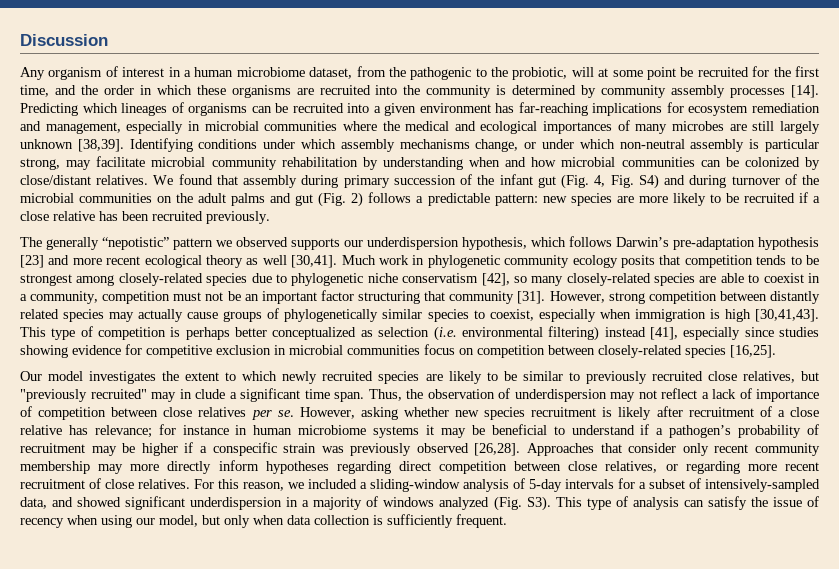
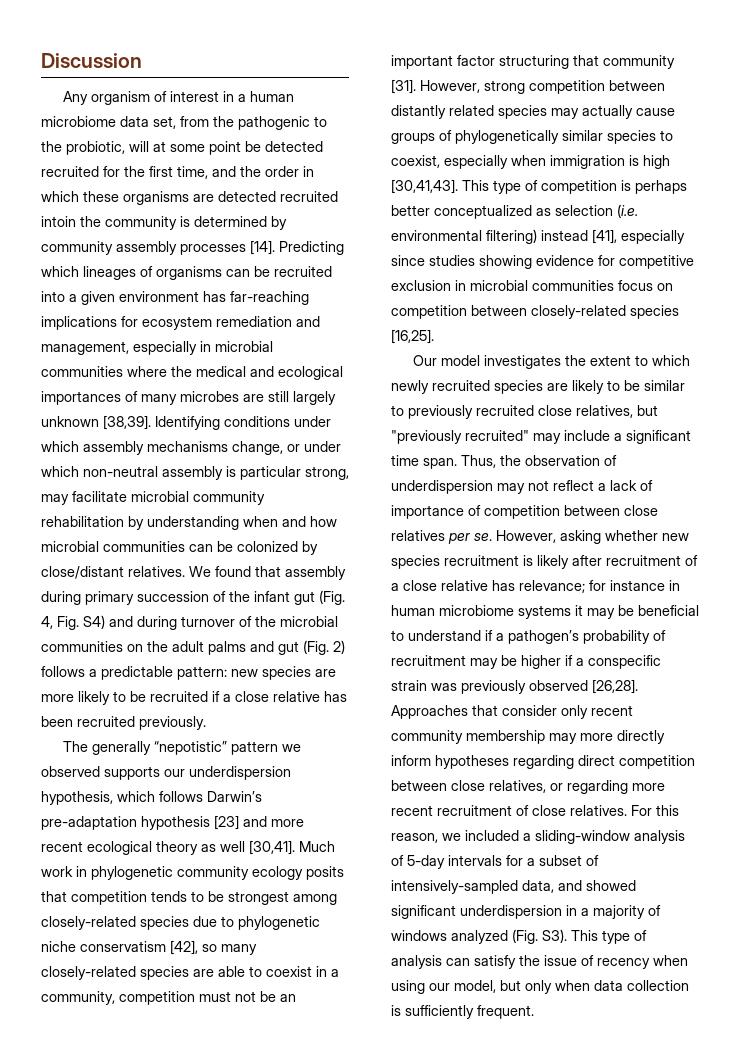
[309,67,353,79] dataset, -> [120,116,176,129] data set,
(694, 72) none -> [265,141,323,152] detected
[319,85,398,95] recruited into -> [218,191,338,202] [41,216,76,227] detected recruited intoin
[179,389,225,399] in clude -> [564,430,610,441] include

